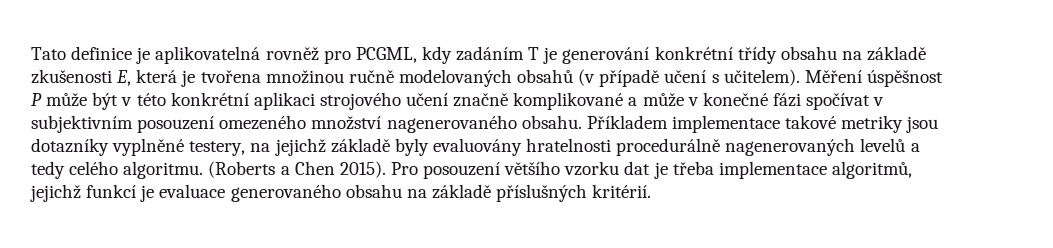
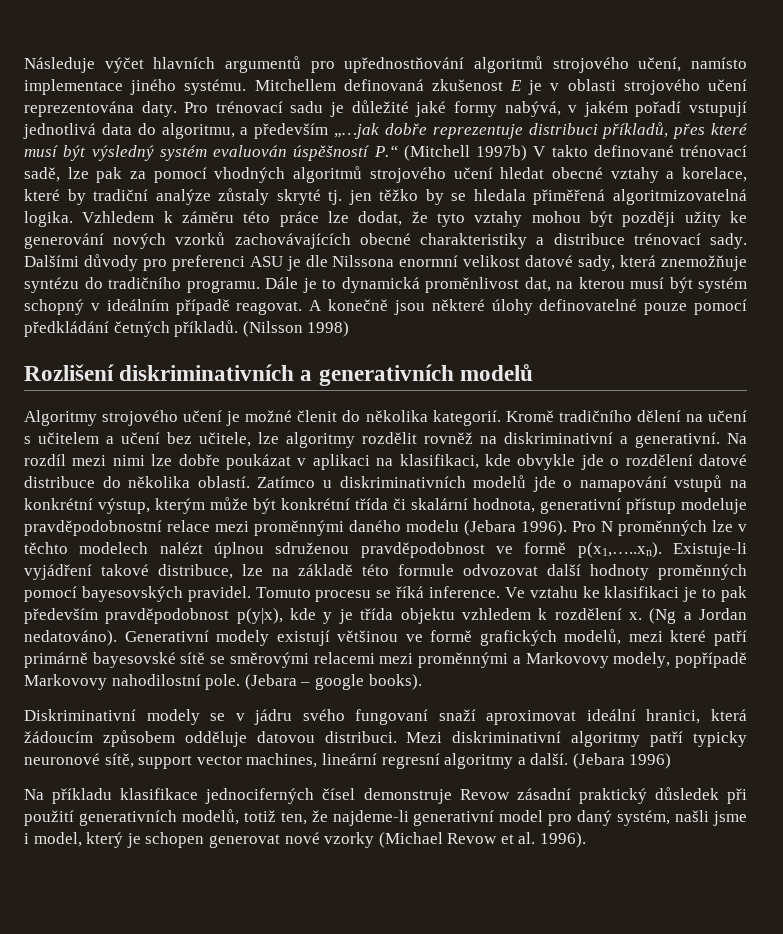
[31,46,927,64] [31,69,943,87] [31,92,885,110] [31,115,939,133] [31,138,920,156] [31,161,912,179] [30,184,652,202] Tato definice je aplikovatelná rovněž pro PCGML, kdy zadáním T je generování konkrétní třídy obsahu na základě zkušenosti E, která je tvořena množinou ručně modelovaných obsahů (v případě učení s učitelem). Měření úspěšnost P může být v této konkrétní aplikaci strojového učení značně komplikované a může v konečné fázi spočívat v subjektivním posouzení omezeného množství nagenerovaného obsahu. Příkladem implementace takové metriky jsou dotazníky vyplněné testery, na jejichž základě byly evaluovány hratelnosti procedurálně nagenerovaných levelů a tedy celého algoritmu. (Roberts a Chen 2015). Pro posouzení většího vzorku dat je třeba implementace algoritmů, jejichž funkcí je evaluace generovaného obsahu na základě příslušných kritérií. -> [24,56,747,73] [24,79,747,95] [24,100,747,117] [23,122,749,139] [24,145,747,161] [24,166,747,183] [24,188,748,205] [24,211,747,227] [24,232,747,249] [24,254,747,271] [24,277,747,293] [24,299,747,315] [24,320,350,337] [24,364,533,386] [24,410,748,426] [24,432,747,448] [24,454,747,470] [24,475,748,492] [24,497,747,514] [24,520,747,536] [24,542,747,558] [24,564,747,580] [24,586,747,602] [24,608,747,624] [24,629,747,646] [24,652,748,668] [24,674,422,690] [24,709,747,725] [24,730,747,747] [24,753,672,769] [24,787,748,804] [24,809,747,826] [24,832,587,848] Následuje výčet hlavních argumentů pro upřednostňování algoritmů strojového učení, namísto implementace jiného systému. Mitchellem definovaná zkušenost E je v oblasti strojového učení reprezentována daty. Pro trénovací sadu je důležité jaké formy nabývá, v jakém pořadí vstupují jednotlivá data do algoritmu, a především „…jak dobře reprezentuje distribuci příkladů, přes které musí být výsledný systém evaluován úspěšností P.“ (Mitchell 1997b) V takto definované trénovací sadě, lze pak za pomocí vhodných algoritmů strojového učení hledat obecné vztahy a korelace, které by tradiční analýze zůstaly skryté tj. jen těžko by se hledala přiměřená algoritmizovatelná logika. Vzhledem k záměru této práce lze dodat, že tyto vztahy mohou být později užity ke generování nových vzorků zachovávajících obecné charakteristiky a distribuce trénovací sady. Dalšími důvody pro preferenci ASU je dle Nilssona enormní velikost datové sady, která znemožňuje syntézu do tradičního programu. Dále je to dynamická proměnlivost dat, na kterou musí být systém schopný v ideálním případě reagovat. A konečně jsou některé úlohy definovatelné pouze pomocí předkládání četných příkladů. (Nilsson 1998) // Rozlišení diskriminativních a generativních modelů // Algoritmy strojového učení je možné členit do několika kategorií. Kromě tradičního dělení na učení s učitelem a učení bez učitele, lze algoritmy rozdělit rovněž na diskriminativní a generativní. Na rozdíl mezi nimi lze dobře poukázat v aplikaci na klasifikaci, kde obvykle jde o rozdělení datové distribuce do několika oblastí. Zatímco u diskriminativních modelů jde o namapování vstupů na konkrétní výstup, kterým může být konkrétní třída či skalární hodnota, generativní přístup modeluje pravděpodobnostní relace mezi proměnnými daného modelu (Jebara 1996). Pro N proměnných lze v těchto modelech nalézt úplnou sdruženou pravděpodobnost ve formě p(x1,…..xn). Existuje-li vyjádření takové distribuce, lze na základě této formule odvozovat další hodnoty proměnných pomocí bayesovských pravidel. Tomuto procesu se říká inference. Ve vztahu ke klasifikaci je to pak především pravděpodobnost p(y|x), kde y je třída objektu vzhledem k rozdělení x. (Ng a Jordan nedatováno). Generativní modely existují většinou ve formě grafických modelů, mezi které patří primárně bayesovské sítě se směrovými relacemi mezi proměnnými a Markovovy modely, popřípadě Markovovy nahodilostní pole. (Jebara – google books). // Diskriminativní modely se v jádru svého fungovaní snaží aproximovat ideální hranici, která žádoucím způsobem odděluje datovou distribuci. Mezi diskriminativní algoritmy patří typicky neuronové sítě, support vector machines, lineární regresní algoritmy a další. (Jebara 1996) // Na příkladu klasifikace jednociferných čísel demonstruje Revow zásadní praktický důsledek při použití generativních modelů, totiž ten, že najdeme-li generativní model pro daný systém, našli jsme i model, který je schopen generovat nové vzorky (Michael Revow et al. 1996).

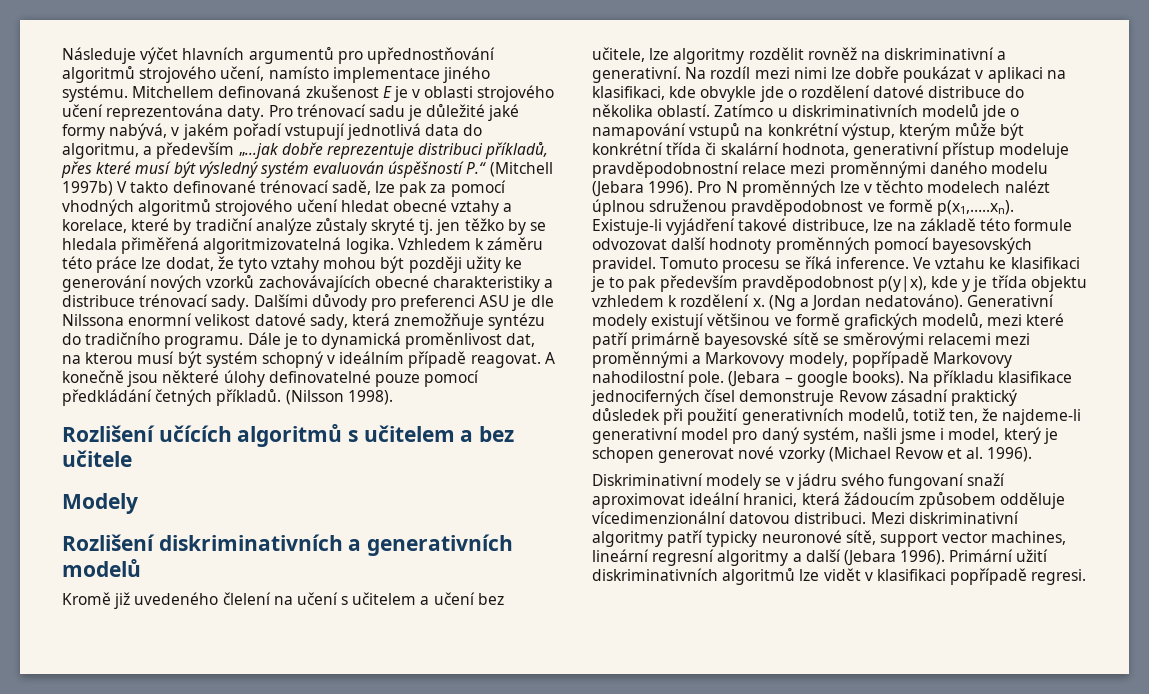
[307,321,350,337] 1998) -> [347,390,393,405] [62,424,515,447] [62,450,132,467] [62,493,138,514] 1998). // Rozlišení učících algoritmů s učitelem a bez učitele // Modely
[24,410,681,426] Algoritmy strojového učení je možné členit do několika kategorií. Kromě tradičního dělení -> [62,592,271,609] Kromě již uvedeného člelení
[24,709,747,725] [24,730,747,747] [24,753,672,769] // Diskriminativní modely se v jádru svého fungovaní snaží aproximovat ideální hranici, která žádoucím způsobem odděluje datovou distribuci. Mezi diskriminativní algoritmy patří typicky neuronové sítě, support vector machines, lineární regresní algoritmy a další. (Jebara 1996) // -> (904, 378) none
(587, 840) none -> [592,473,1006,490] [592,492,1066,509] [592,511,1019,524] [592,530,1067,547] [592,549,1049,566] [592,568,1087,585] // Diskriminativní modely se v jádru svého fungovaní snaží aproximovat ideální hranici, která žádoucím způsobem odděluje vícedimenzionální datovou distribuci. Mezi diskriminativní algoritmy patří typicky neuronové sítě, support vector machines, lineární regresní algoritmy a další (Jebara 1996). Primární užití diskriminativních algoritmů lze vidět v klasifikaci popřípadě regresi.

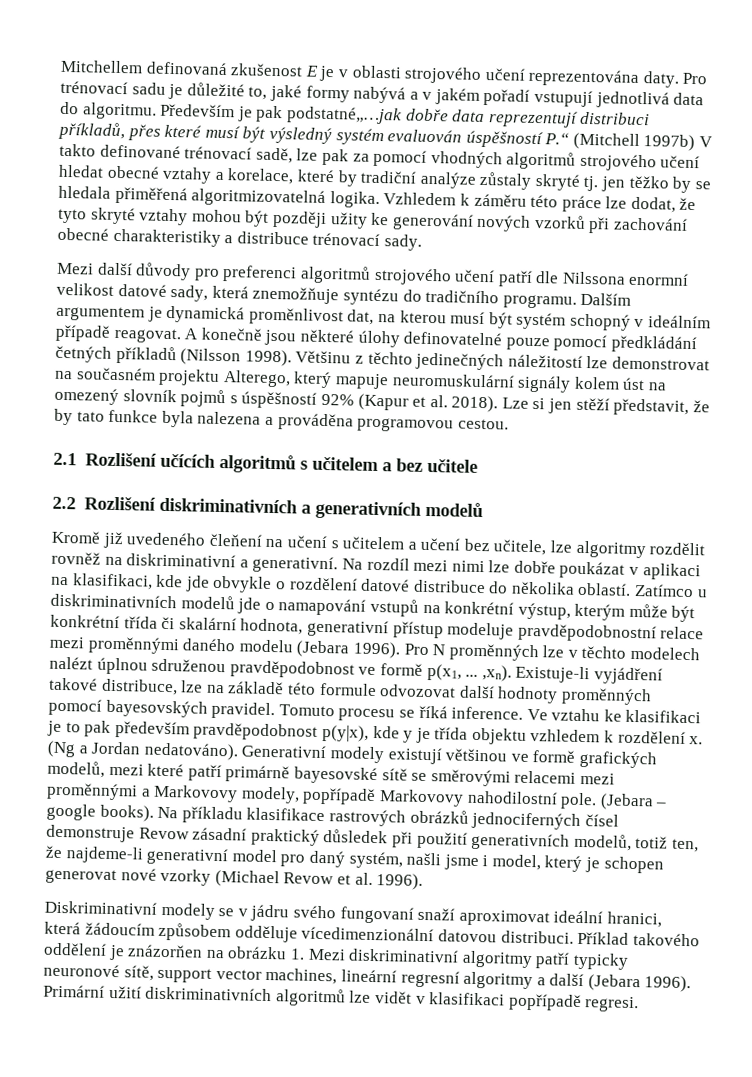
[62,47,495,64] [62,66,490,83] [62,85,128,102] Následuje výčet hlavních argumentů pro upřednostňování algoritmů strojového učení, namísto implementace jiného systému. -> (60, 66) none
(486, 110) none -> [248,86,268,100] to,
[109,123,168,140] nabývá, -> [353,86,419,104] nabývá a
[62,142,414,159] algoritmu, a především „…jak dobře reprezentuje -> [82,102,578,128] algoritmu. Především je pak podstatné„…jak dobře data reprezentují
(267, 265) none -> [89,207,136,225] skryté
[258,275,371,292] zachovávajících -> [588,217,689,234] při zachování
[253,294,308,307] Dalšími -> [57,262,133,276] // Mezi další
[479,295,527,311] ASU je -> [299,265,533,287] algoritmů strojového učení patří
[247,332,317,349] Dále je to -> [580,292,632,306] [56,305,163,322] Dalším argumentem je
[216,389,282,406] příkladů. -> [115,345,177,365] příkladů
(393, 397) // -> [295,350,710,371] [55,367,667,393] [54,387,710,416] [54,408,509,433] [53,452,77,466] Většinu z těchto jedinečných náležitostí lze demonstrovat na současném projektu Alterego, který mapuje neuromuskulární signály kolem úst na omezený slovník pojmů s úspěšností 92% (Kapur et al. 2018). Lze si jen stěží představit, že by tato funkce byla nalezena a prováděna programovou cestou. // 2.1
[62,493,138,514] Modely // -> [52,496,76,510] 2.2
[222,592,271,605] člelení -> [208,533,263,547] čleňení
[700,86,784,102] obvykle jde -> [184,575,273,594] jde obvykle
[936,200,1014,216] p(x1,…..xn). -> [426,663,512,682] p(x1, ... ,xn).
(1073, 377) none -> [328,809,469,827] rastrových obrázků
(867, 518) none -> [577,931,700,947] [43,942,305,961] Příklad takového oddělení je znázorňen na obrázku 1.

